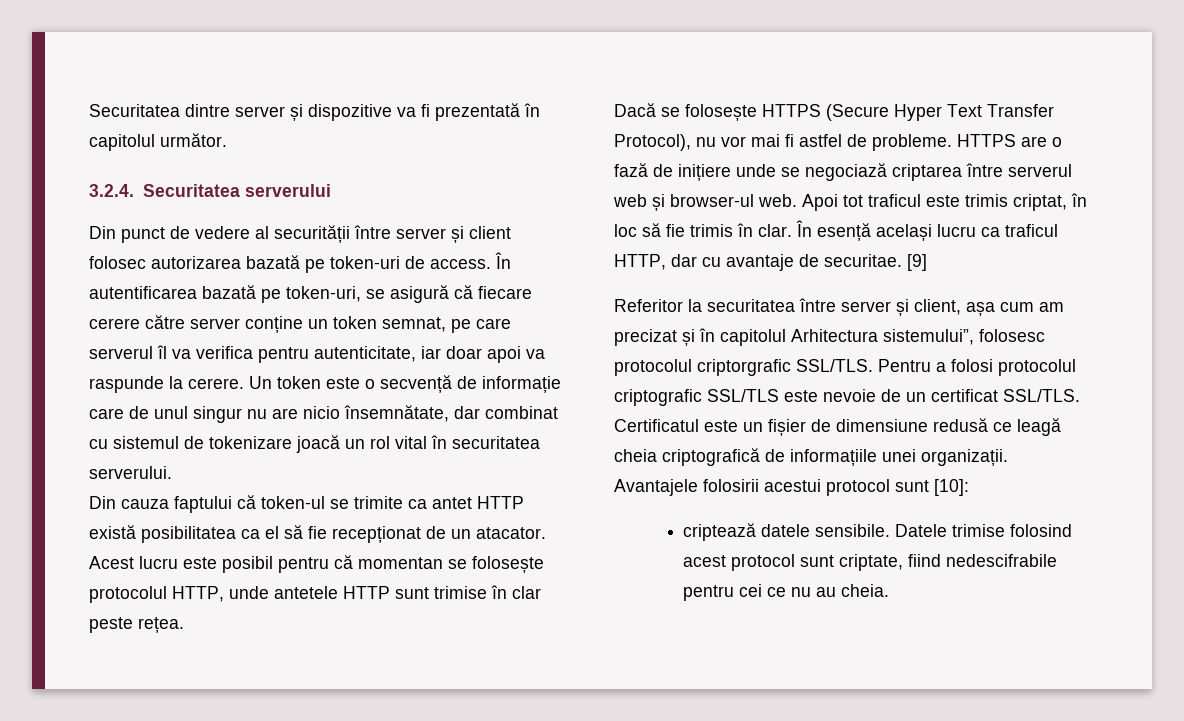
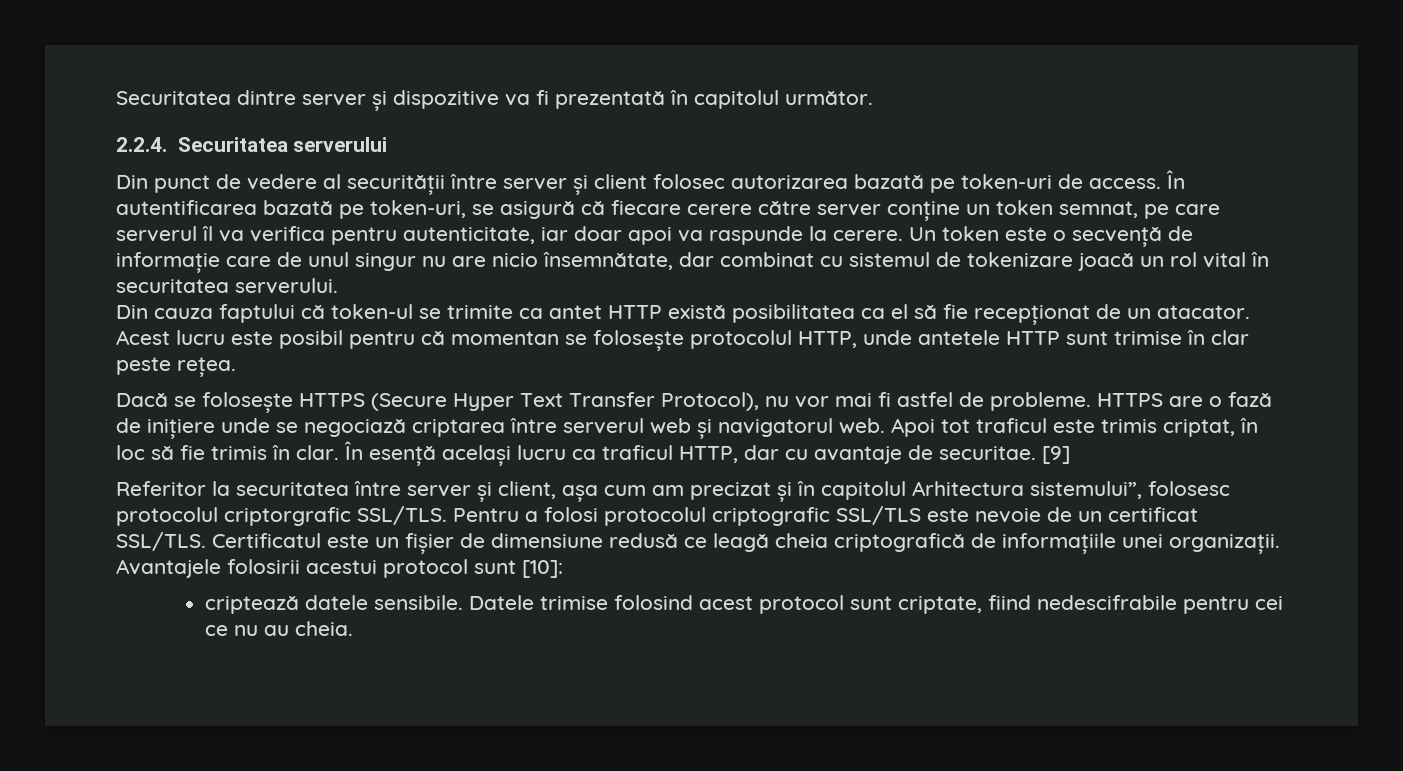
[89,184,134,197] 3.2.4. -> [116,137,167,152] 2.2.4.
[670,194,754,207] browser-ul -> [718,418,833,437] navigatorul

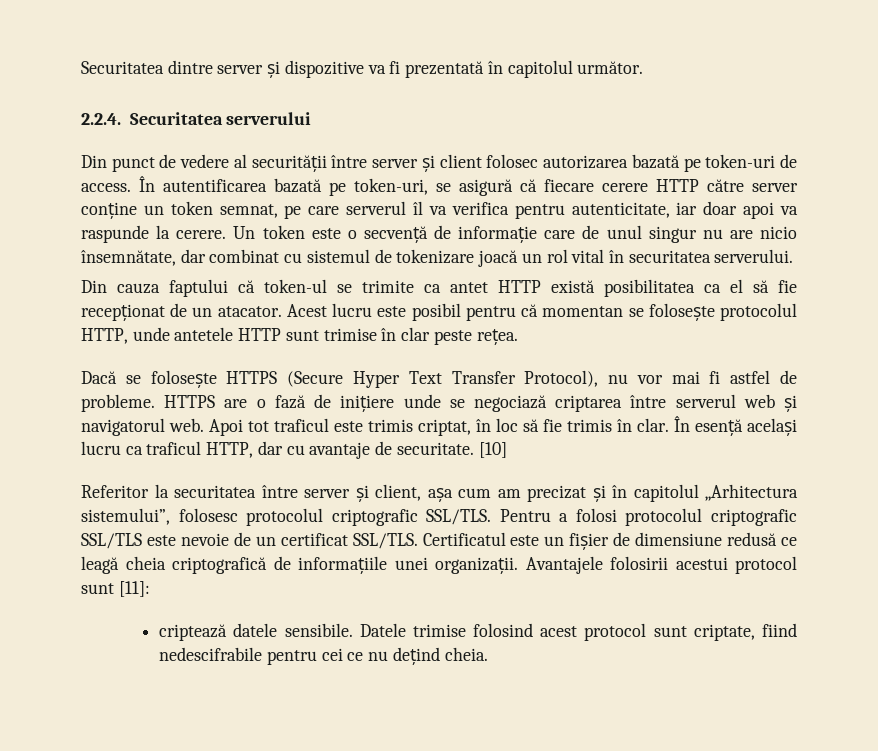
(752, 209) none -> [656,179,699,192] HTTP
[939,446,1070,464] securitae. [9] -> [396,442,507,458] securitate. [10]
[912,481,1024,496] Arhitectura -> [705,484,798,501] „Arhitectura
[224,507,351,526] criptorgrafic -> [331,509,418,526] criptografic
[522,560,563,578] [10]: -> [118,581,150,597] [11]:
[263,625,289,636] au -> [392,647,440,665] dețind

